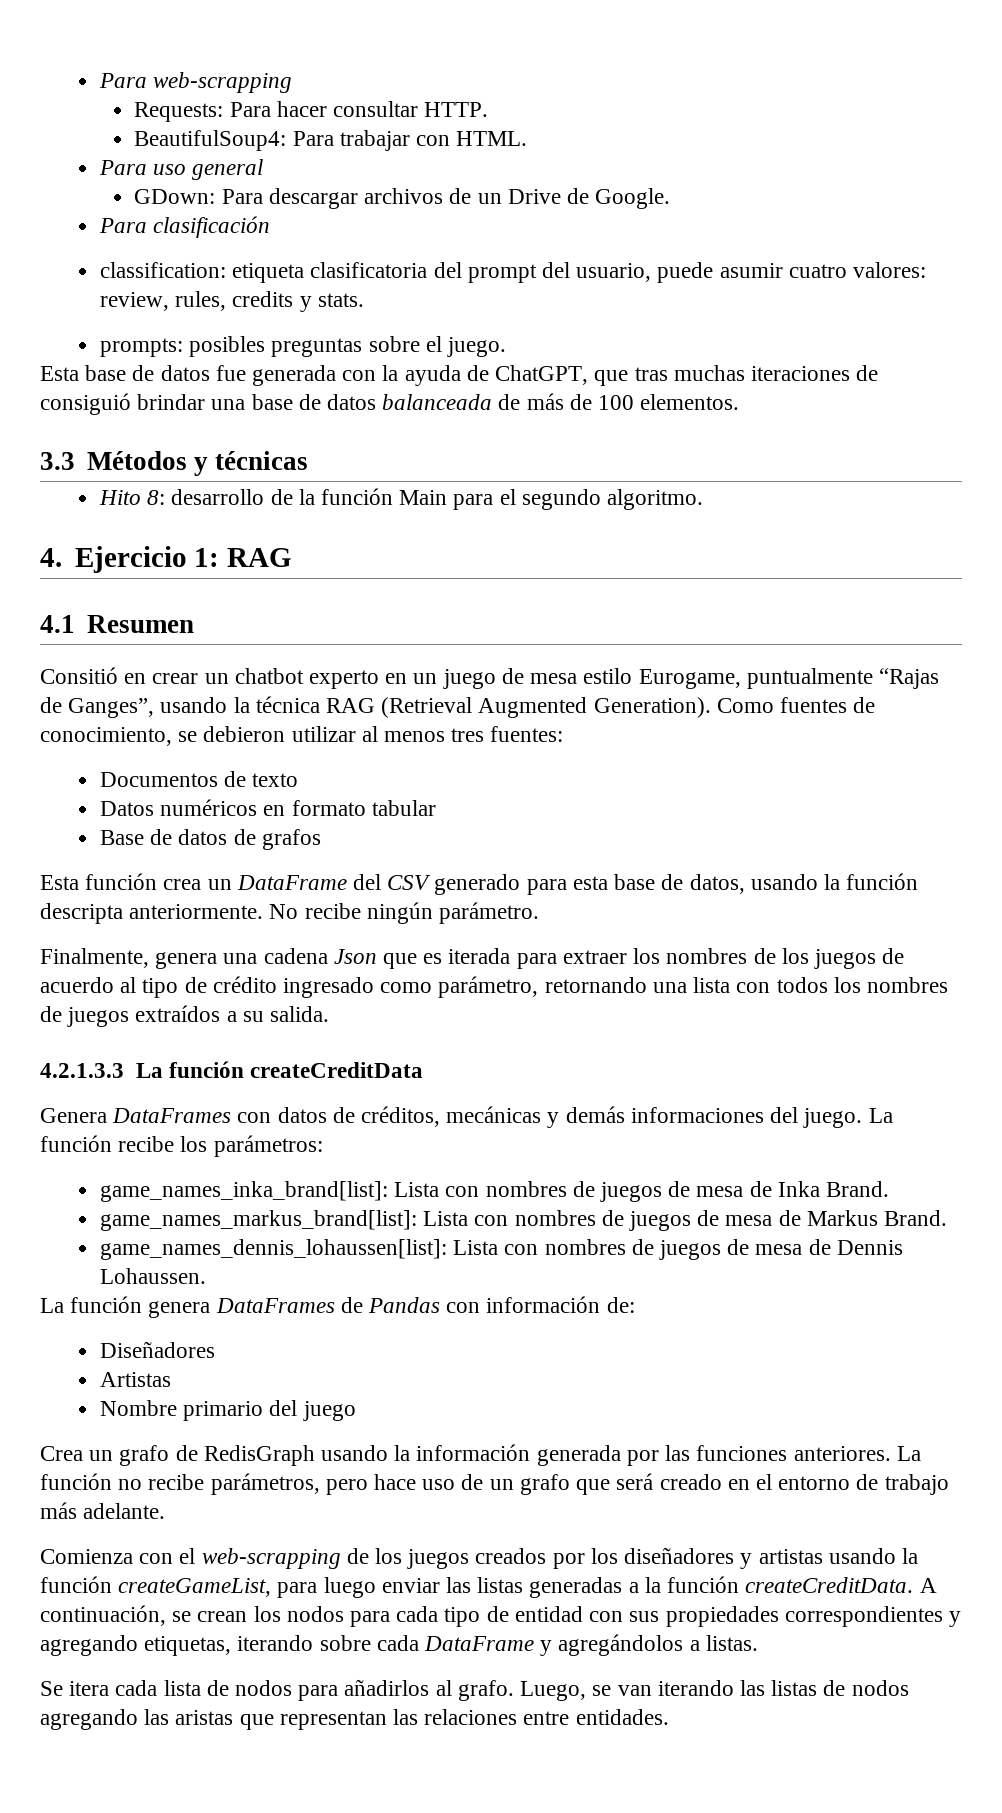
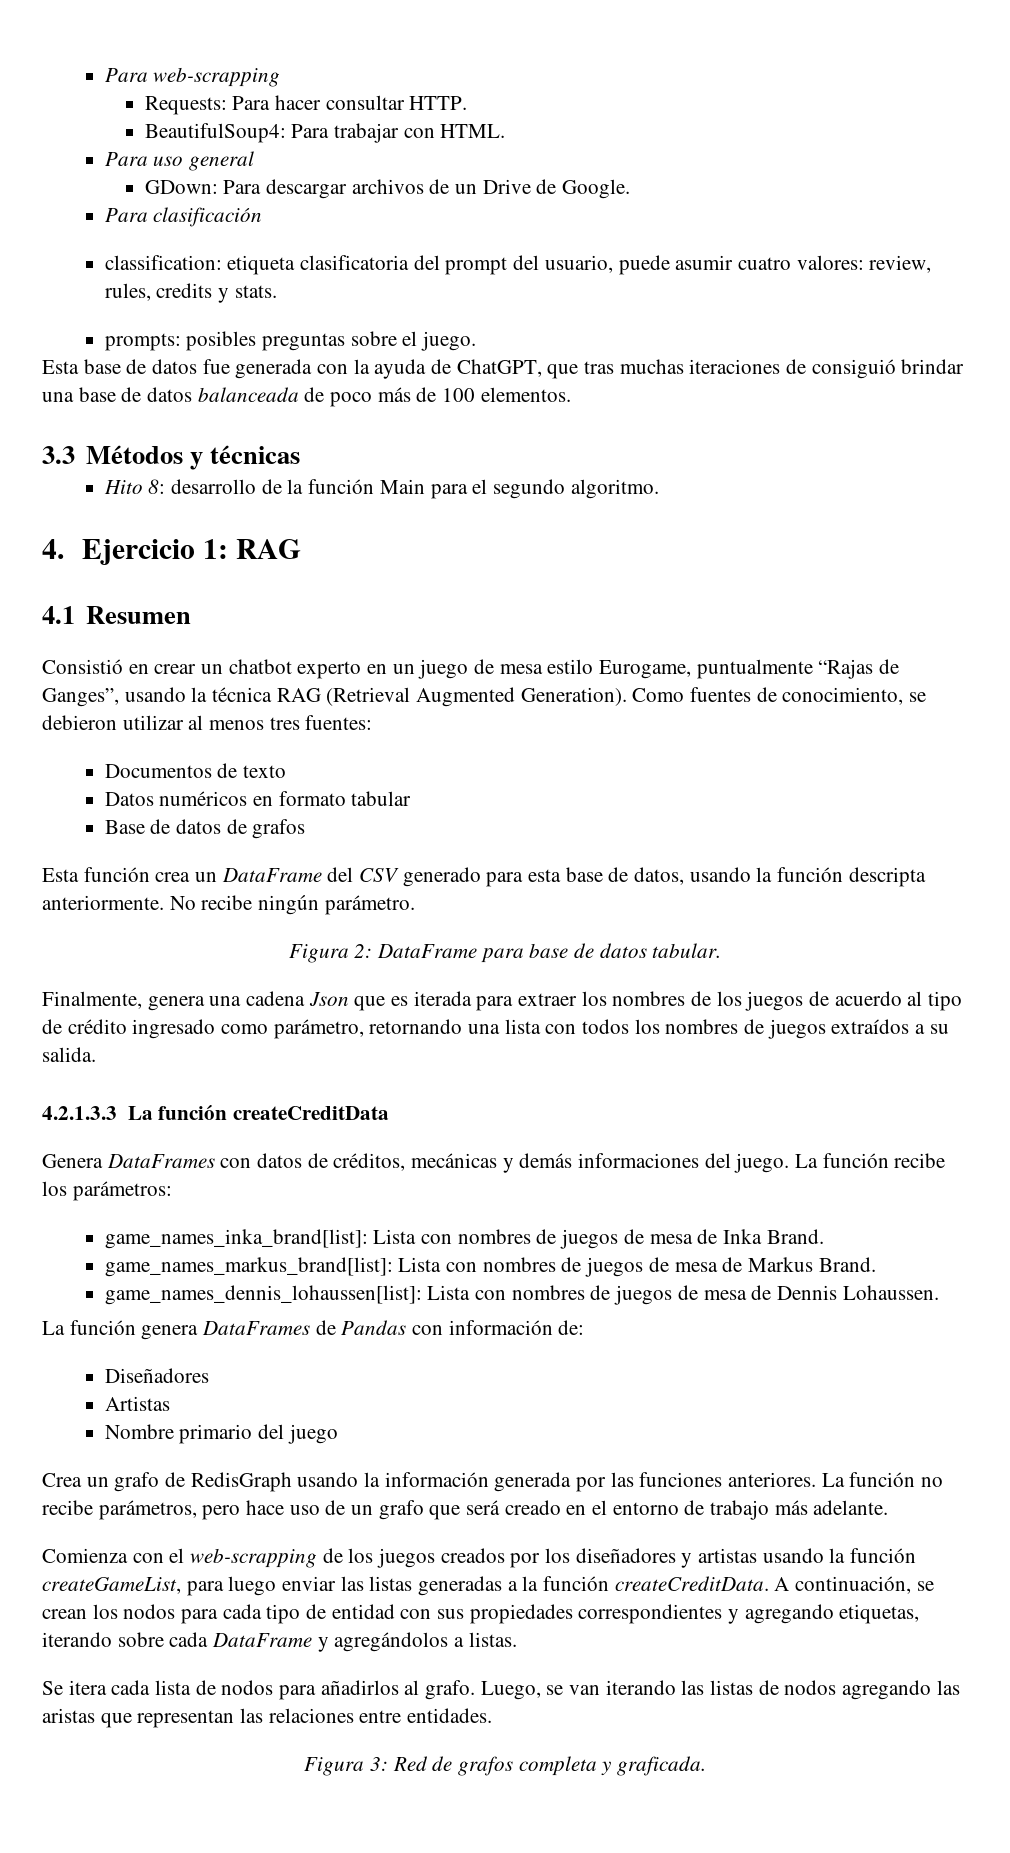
(521, 402) none -> [330,392,373,407] poco
[40,667,118,684] Consitió -> [42,659,123,674] Consistió
(540, 913) none -> [288,943,722,963] // Figura 2: DataFrame para base de datos tabular.
(669, 1717) none -> [304,1756,706,1776] // Figura 3: Red de grafos completa y graficada.

